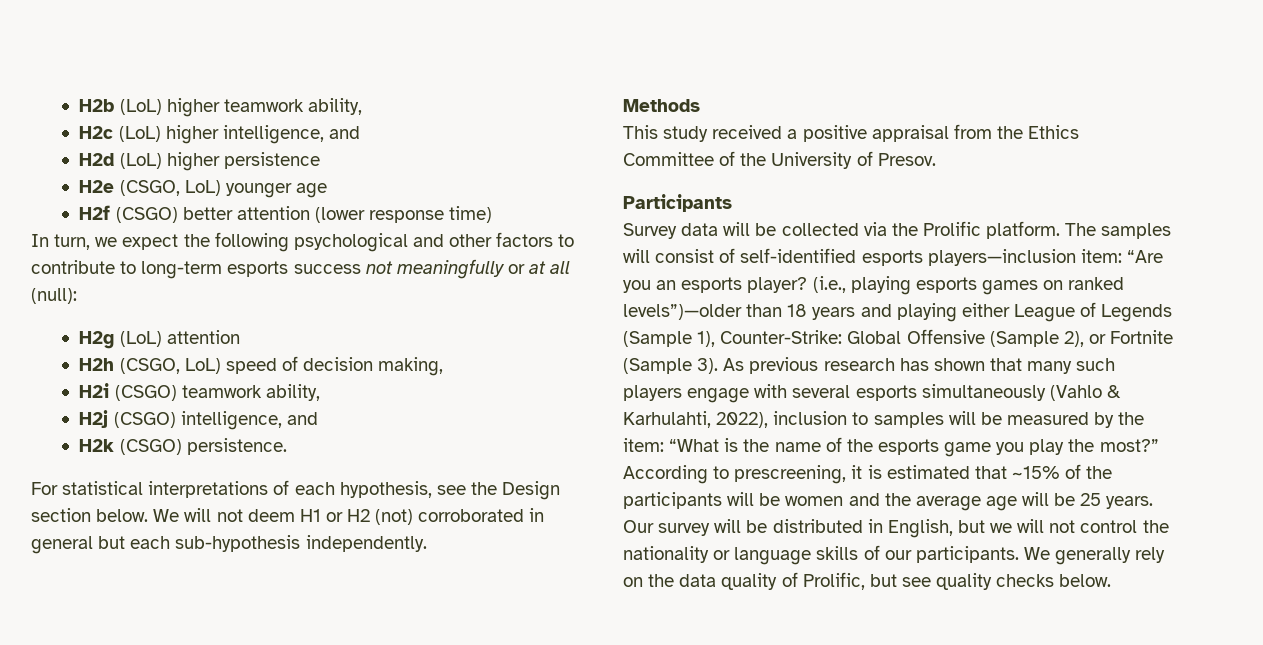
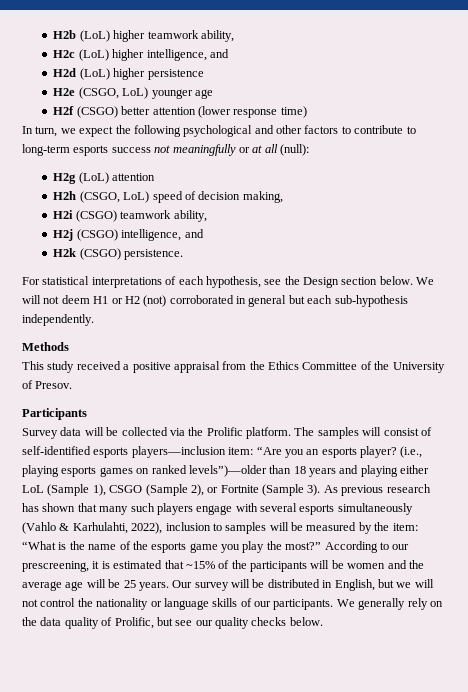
[1013,302,1173,322] [623,329,985,347] League of Legends (Sample 1), Counter-Strike: Global Offensive -> [22,484,143,496] LoL (Sample 1), CSGO
(730, 472) none -> [392,544,410,550] our
(931, 582) none -> [195,620,213,626] our

